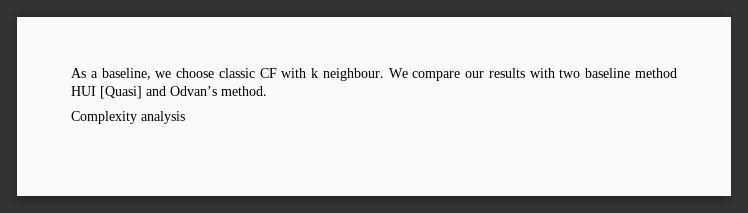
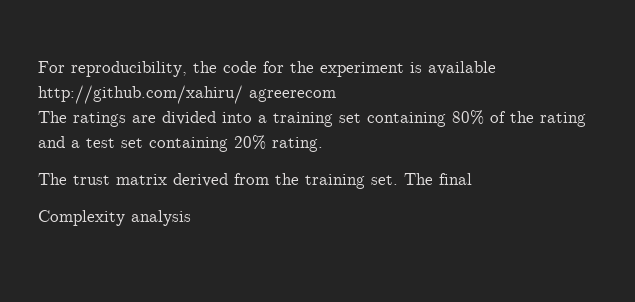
[71,68,677,81] [71,86,267,99] As a baseline, we choose classic CF with k neighbour. We compare our results with two baseline method HUI [Quasi] and Odvan’s method. -> [38,61,496,77] [38,85,336,104] [38,110,586,127] [38,135,323,152] [38,173,472,189] For reproducibility, the code for the experiment is available http://github.com/xahiru/ agreerecom // The ratings are divided into a training set containing 80% of the rating and a test set containing 20% rating. // The trust matrix derived from the training set. The final

